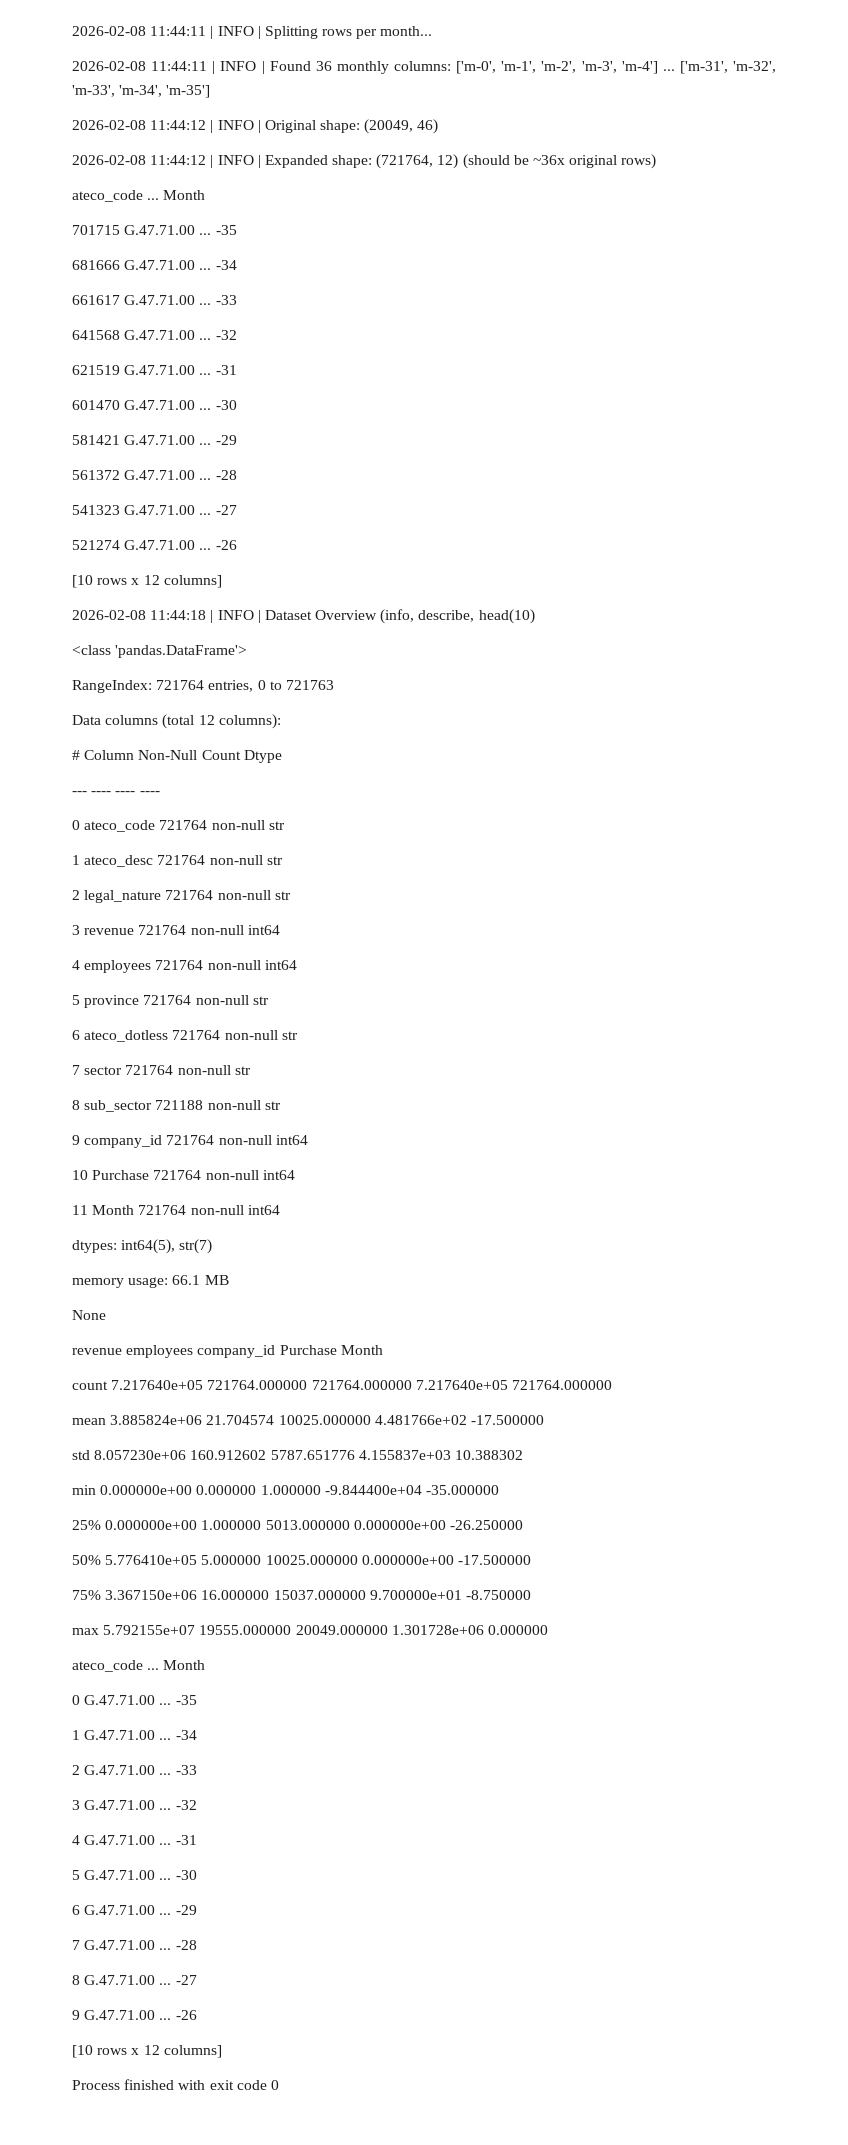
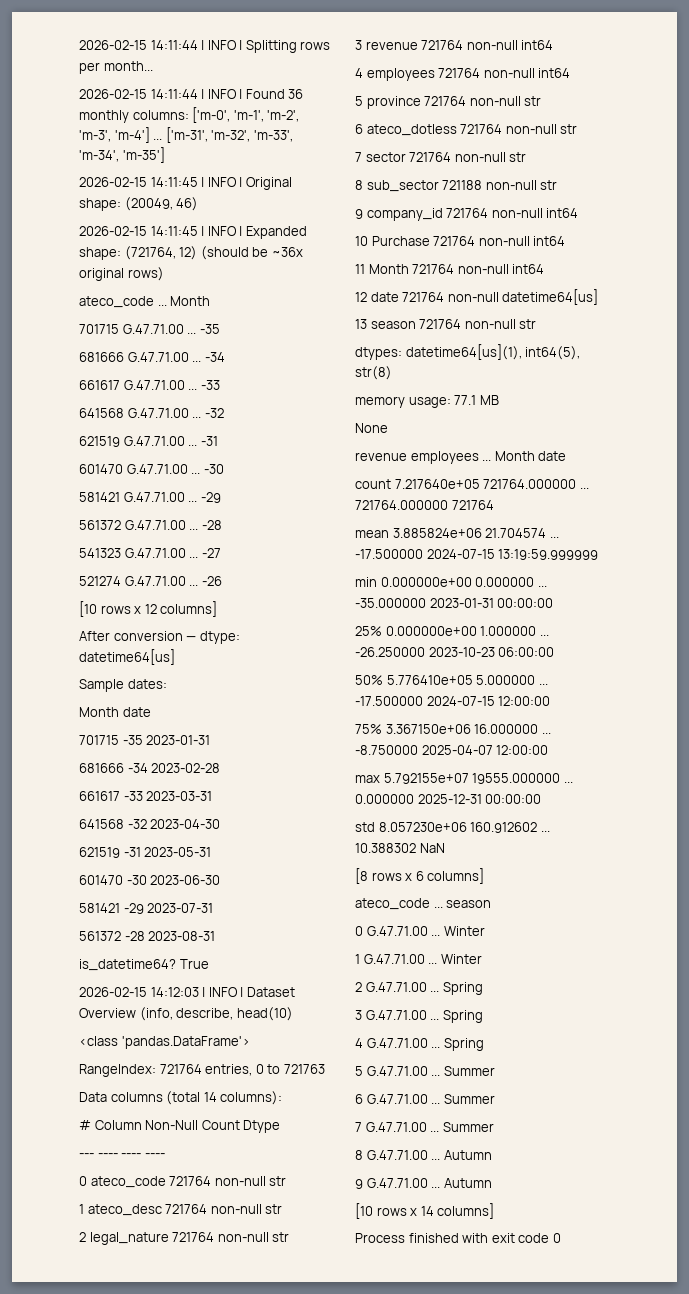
[72,26,207,36] 2026-02-08 11:44:11 -> [79,40,198,50] 2026-02-15 14:11:44
[72,61,208,71] 2026-02-08 11:44:11 -> [79,89,198,99] 2026-02-15 14:11:44
[72,120,207,130] 2026-02-08 11:44:12 -> [79,177,198,187] 2026-02-15 14:11:45
[72,155,207,165] 2026-02-08 11:44:12 -> [79,226,198,236] 2026-02-15 14:11:45
[72,610,207,620] 2026-02-08 11:44:18 -> [79,631,240,644] [79,649,175,665] [79,679,167,692] [79,707,151,717] [79,735,211,745] [79,763,221,773] [79,791,213,801] [79,819,221,829] [79,847,212,858] [79,875,221,885] [79,903,214,914] [79,931,216,941] [79,959,209,971] [79,987,199,997] After conversion — dtype: datetime64[us] // Sample dates: // Month date // 701715 -35 2023-01-31 // 681666 -34 2023-02-28 // 661617 -33 2023-03-31 // 641568 -32 2023-04-30 // 621519 -31 2023-05-31 // 601470 -30 2023-06-30 // 581421 -29 2023-07-31 // 561372 -28 2023-08-31 // is_datetime64? True // 2026-02-15 14:12:03
[198,715,215,725] 12 -> [203,1092,217,1102] 14
[72,1239,213,1254] dtypes: int64(5), str(7) -> [355,289,599,305] [355,319,537,329] [355,344,581,360] [355,366,392,380] 12 date 721764 non-null datetime64[us] // 13 season 721764 non-null str // dtypes: datetime64[us](1), int64(5), str(8)
[172,1275,201,1285] 66.1 -> [454,395,477,405] 77.1
[197,1345,383,1358] company_id Purchase Month -> [482,451,567,461] ... Month date
[311,1380,612,1390] 721764.000000 7.217640e+05 721764.000000 -> [579,487,589,489] [355,500,494,510] ... 721764.000000 721764
[278,1415,544,1425] 10025.000000 4.481766e+02 -17.500000 -> [549,536,559,538] [355,549,599,560] [355,577,547,587] [355,598,554,608] [355,626,549,636] [355,647,555,657] [355,675,548,685] [355,696,551,706] [355,724,551,734] [355,745,549,755] [355,773,573,784] [355,794,542,804] ... -17.500000 2024-07-15 13:19:59.999999 // min 0.000000e+00 0.000000 ... -35.000000 2023-01-31 00:00:00 // 25% 0.000000e+00 1.000000 ... -26.250000 2023-10-23 06:00:00 // 50% 5.776410e+05 5.000000 ... -17.500000 2024-07-15 12:00:00 // 75% 3.367150e+06 16.000000 ... -8.750000 2025-04-07 12:00:00 // max 5.792155e+07 19555.000000 ... 0.000000 2025-12-31 00:00:00
[270,1450,451,1460] 5787.651776 4.155837e+03 -> [540,830,550,832] ...
[72,1485,499,1495] [72,1520,523,1530] [72,1555,531,1565] [72,1590,531,1600] [72,1625,548,1635] [72,1660,206,1672] // min 0.000000e+00 0.000000 1.000000 -9.844400e+04 -35.000000 // 25% 0.000000e+00 1.000000 5013.000000 0.000000e+00 -26.250000 // 50% 5.776410e+05 5.000000 10025.000000 0.000000e+00 -17.500000 // 75% 3.367150e+06 16.000000 15037.000000 9.700000e+01 -8.750000 // max 5.792155e+07 19555.000000 20049.000000 1.301728e+06 0.000000 // ateco_code ... Month -> [419,843,445,853] [355,868,485,884] [355,898,492,910] NaN // [8 rows x 6 columns] // ateco_code ... season
[175,1695,197,1705] -35 -> [443,926,485,936] Winter
[175,1730,197,1740] -34 -> [440,954,482,964] Winter
[175,1765,197,1775] -33 -> [442,982,483,995] Spring
[175,1800,197,1810] -32 -> [442,1010,483,1023] Spring
[175,1835,197,1845] -31 -> [443,1038,484,1051] Spring
[175,1870,197,1880] -30 -> [443,1066,495,1076] Summer
[175,1905,197,1915] -29 -> [443,1094,495,1104] Summer
[175,1940,197,1950] -28 -> [442,1122,494,1132] Summer
[175,1975,197,1985] -27 -> [443,1150,492,1160] Autumn
[175,2010,197,2020] [72,2045,160,2058] -26 // [10 rows x 12 -> [443,1178,492,1188] [355,1203,434,1219] Autumn // [10 rows x 14

